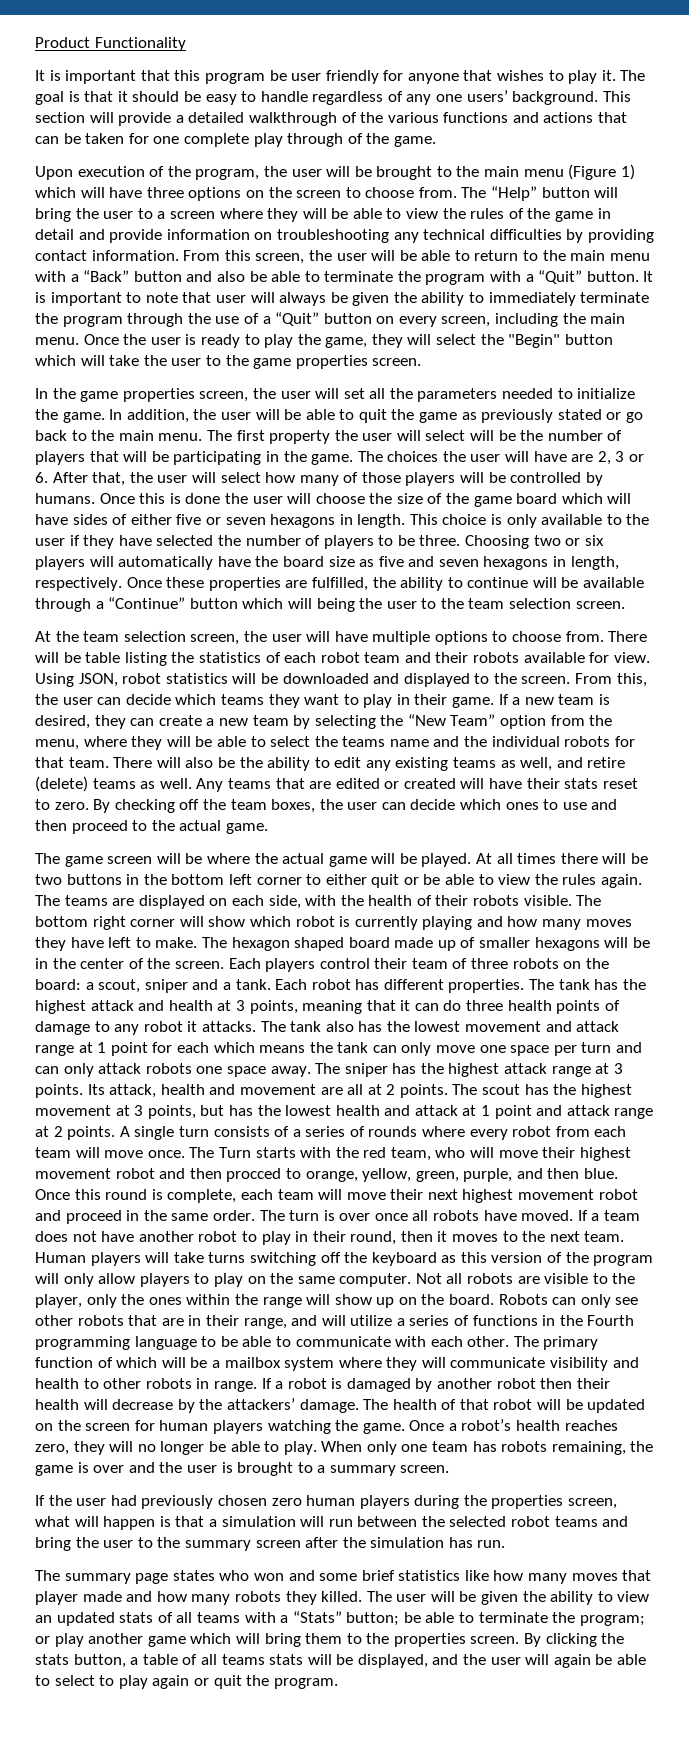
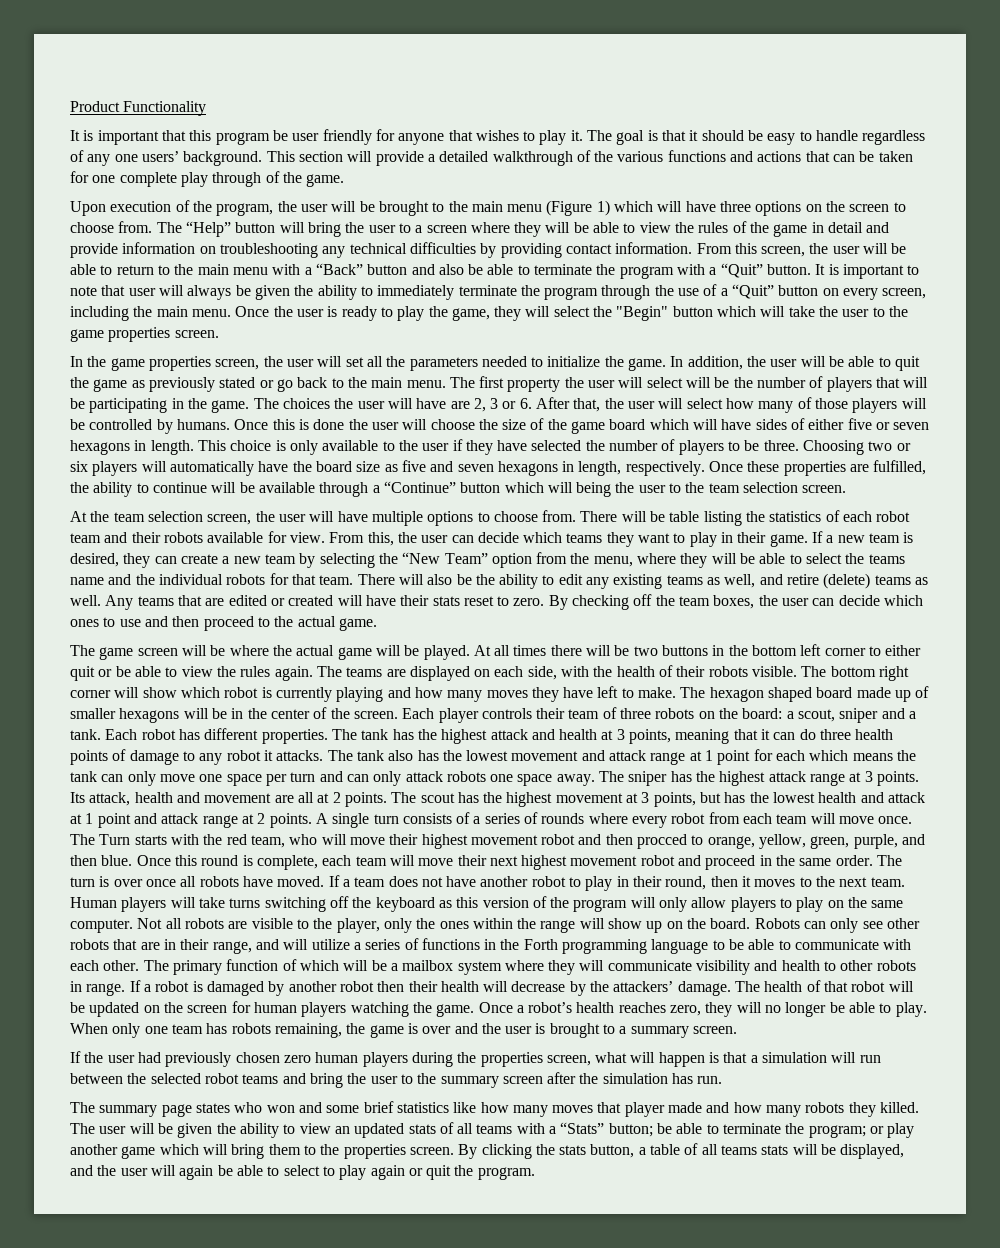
[35,673,571,687] Using JSON, robot statistics will be downloaded and displayed to the screen. -> (325, 537) none
[265,958,370,972] players control -> [438,708,532,723] player controls
[587,1315,635,1326] Fourth -> [523,939,558,950] Forth

